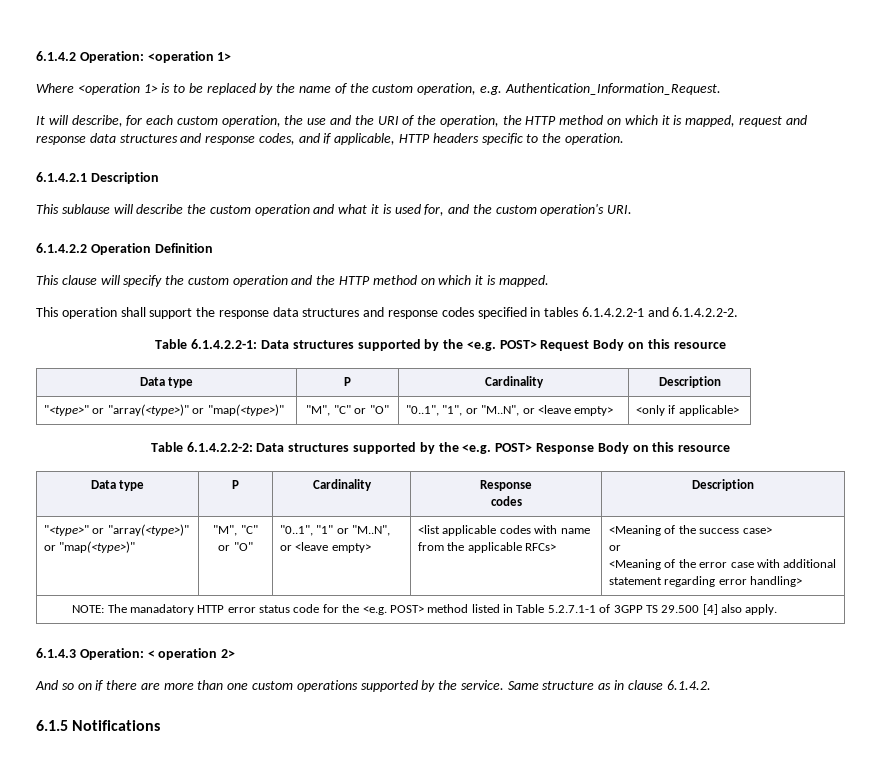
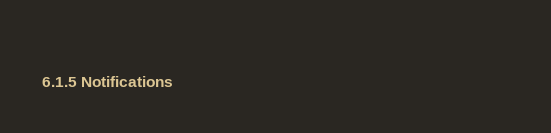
[36,51,232,63] [36,83,721,95] [36,115,807,127] [36,133,624,145] [36,172,159,184] [36,204,633,216] [36,243,213,255] [36,275,549,287] [36,307,739,319] [155,339,726,351] [139,377,194,388] [344,377,351,386] [484,376,544,388] [658,376,721,388] [44,404,284,416] [306,405,389,416] [406,405,614,416] [636,405,739,416] [150,442,731,454] [90,480,145,491] [232,480,239,489] [312,479,372,491] [480,480,532,491] [490,496,522,506] [692,479,754,491] [44,524,189,536] [44,541,136,553] [213,525,258,536] [218,542,253,551] [280,525,391,536] [280,542,371,553] [418,525,590,536] [418,542,557,553] [609,525,772,536] [609,545,622,551] [609,559,837,570] [609,576,803,587] [72,604,778,615] [36,648,236,660] [35,680,711,692] 6.1.4.2 Operation: <operation 1> // Where <operation 1> is to be replaced by the name of the custom operation, e.g. Authentication_Information_Request. // It will describe, for each custom operation, the use and the URI of the operation, the HTTP method on which it is mapped, request and response data structures and response codes, and if applicable, HTTP headers specific to the operation. // 6.1.4.2.1 Description // This sublause will describe the custom operation and what it is used for, and the custom operation's URI. // 6.1.4.2.2 Operation Definition // This clause will specify the custom operation and the HTTP method on which it is mapped. // This operation shall support the response data structures and response codes specified in tables 6.1.4.2.2-1 and 6.1.4.2.2-2. // Table 6.1.4.2.2-1: Data structures supported by the <e.g. POST> Request Body on this resource // Data type | P | Cardinality | Description // "<type>" or "array(<type>)" or "map(<type>)" | "M", "C" or "O" | "0..1", "1", or "M..N", or <leave empty> | <only if applicable> // Table 6.1.4.2.2-2: Data structures supported by the <e.g. POST> Response Body on this resource // Data type | P | Cardinality | Response // codes | Description // "<type>" or "array(<type>)" or "map(<type>)" | "M", "C" or "O" | "0..1", "1" or "M..N", or <leave empty> | <list applicable codes with name from the applicable RFCs> | <Meaning of the success case> // or // <Meaning of the error case with additional statement regarding error handling> // NOTE: The manadatory HTTP error status code for the <e.g. POST> method listed in Table 5.2.7.1-1 of 3GPP TS 29.500 [4] also apply. // 6.1.4.3 Operation: < operation 2> // And so on if there are more than one custom operations supported by the service. Same structure as in clause 6.1.4.2. // -> (42, 82) none

